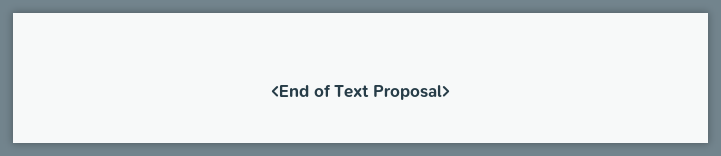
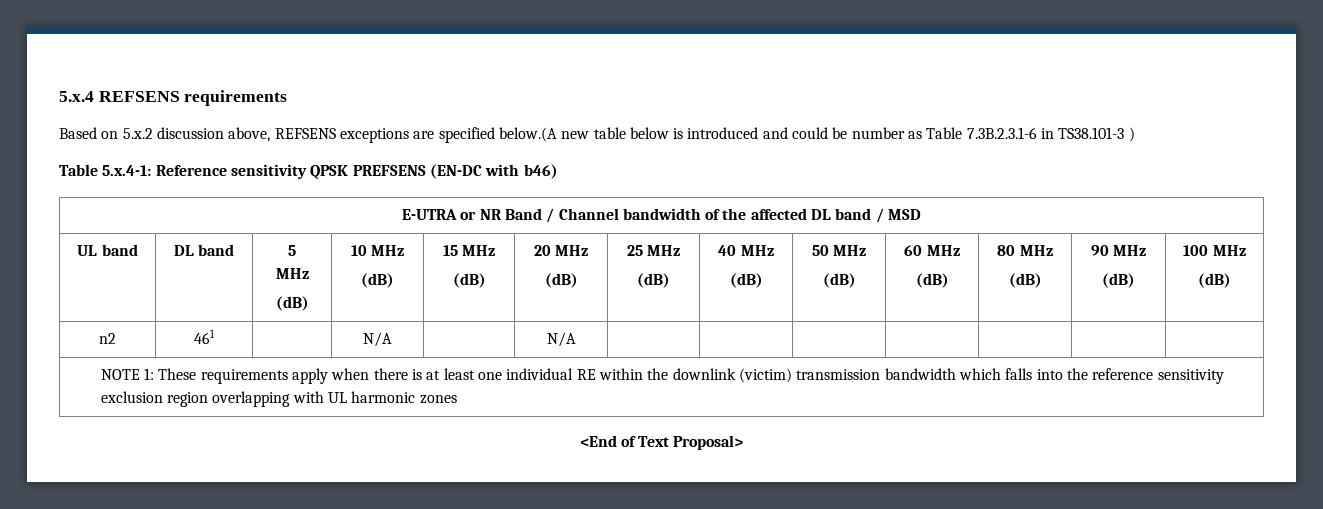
(271, 91) none -> [59,90,288,106] [59,127,1135,143] [59,164,558,179] [401,208,922,223] [77,244,138,256] [173,244,235,256] [288,245,296,256] [275,268,309,279] [275,296,309,311] [350,245,405,256] [361,273,394,288] [442,245,496,256] [452,273,486,288] [533,245,589,256] [544,273,578,288] [626,245,681,256] [637,273,670,288] [718,245,774,256] [729,273,763,288] [811,245,867,256] [822,273,856,288] [904,245,960,256] [915,273,949,288] [997,245,1053,256] [1008,273,1042,288] [1090,245,1147,256] [1102,273,1135,288] [1183,245,1246,256] [1198,273,1231,288] [99,333,116,344] [194,329,216,344] [363,332,392,347] [546,332,576,347] [100,368,1224,384] [100,391,457,407] 5.x.4 REFSENS requirements // Based on 5.x.2 discussion above, REFSENS exceptions are specified below.(A new table below is introduced and could be number as Table 7.3B.2.3.1-6 in TS38.101-3 ) // Table 5.x.4-1: Reference sensitivity QPSK PREFSENS (EN-DC with b46) // E-UTRA or NR Band / Channel bandwidth of the affected DL band / MSD // UL band | DL band | 5 // MHz // (dB) | 10 MHz // (dB) | 15 MHz // (dB) | 20 MHz // (dB) | 25 MHz // (dB) | 40 MHz // (dB) | 50 MHz // (dB) | 60 MHz // (dB) | 80 MHz // (dB) | 90 MHz // (dB) | 100 MHz // (dB) // n2 | 461 | | N/A | | N/A | | | | | | | // NOTE 1: These requirements apply when there is at least one individual RE within the downlink (victim) transmission bandwidth which falls into the reference sensitivity exclusion region overlapping with UL harmonic zones //

